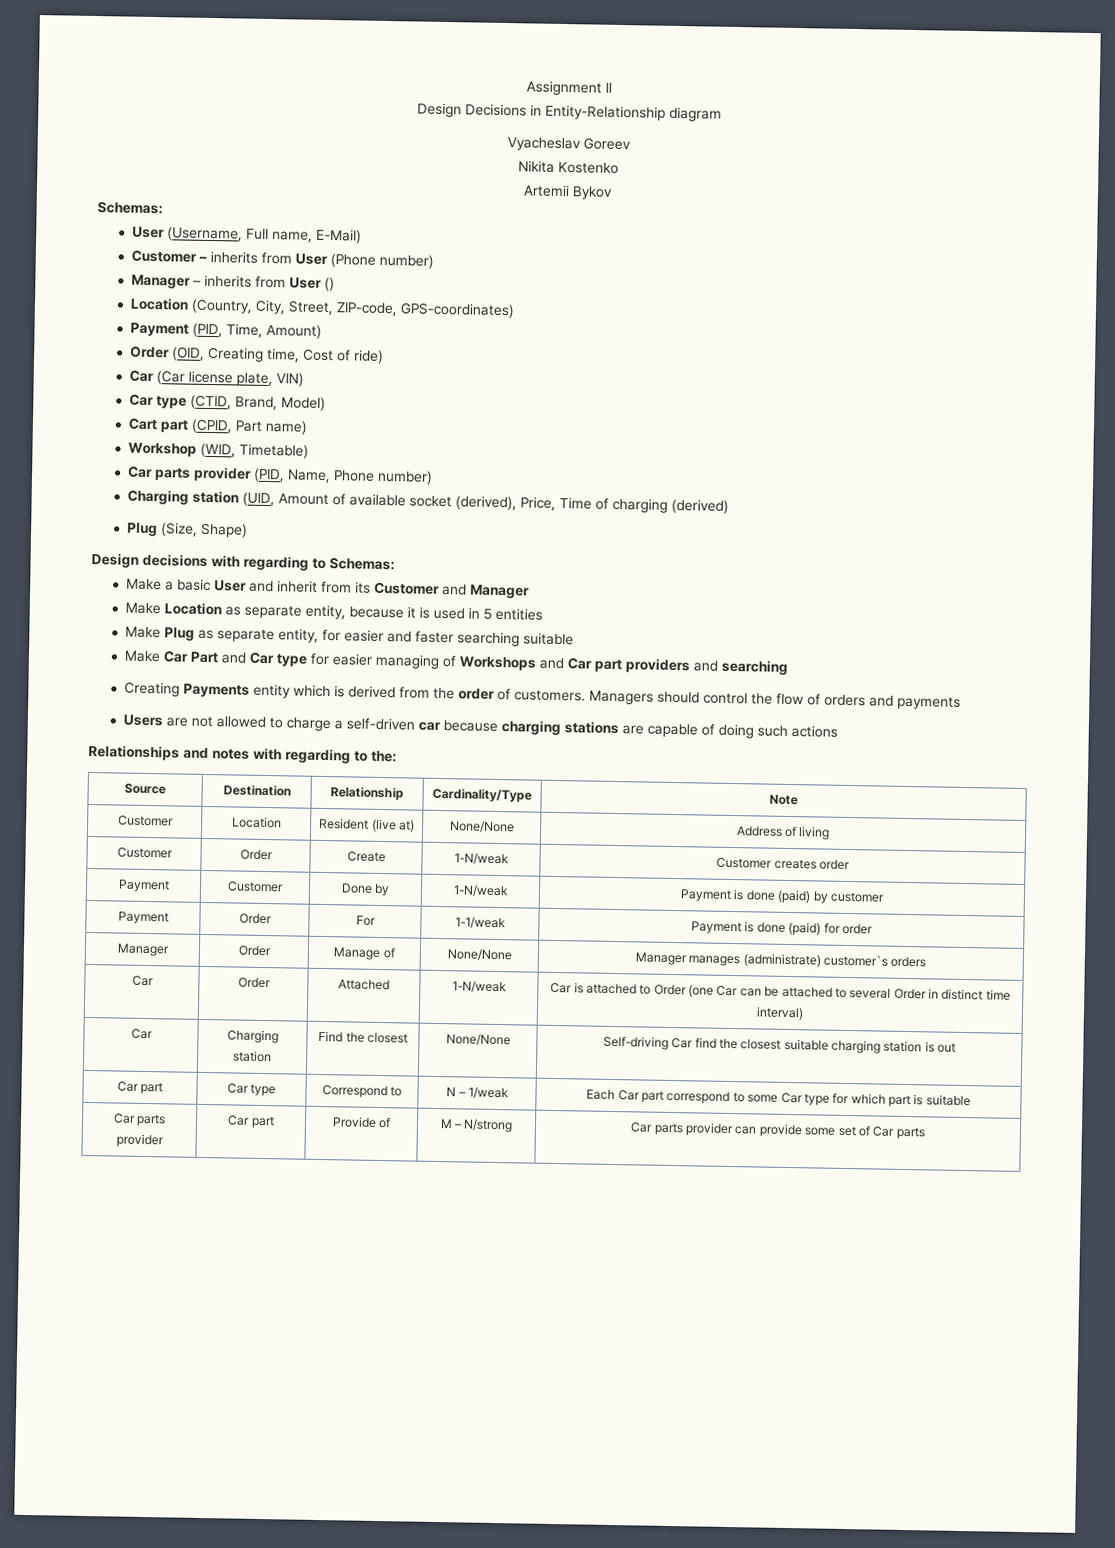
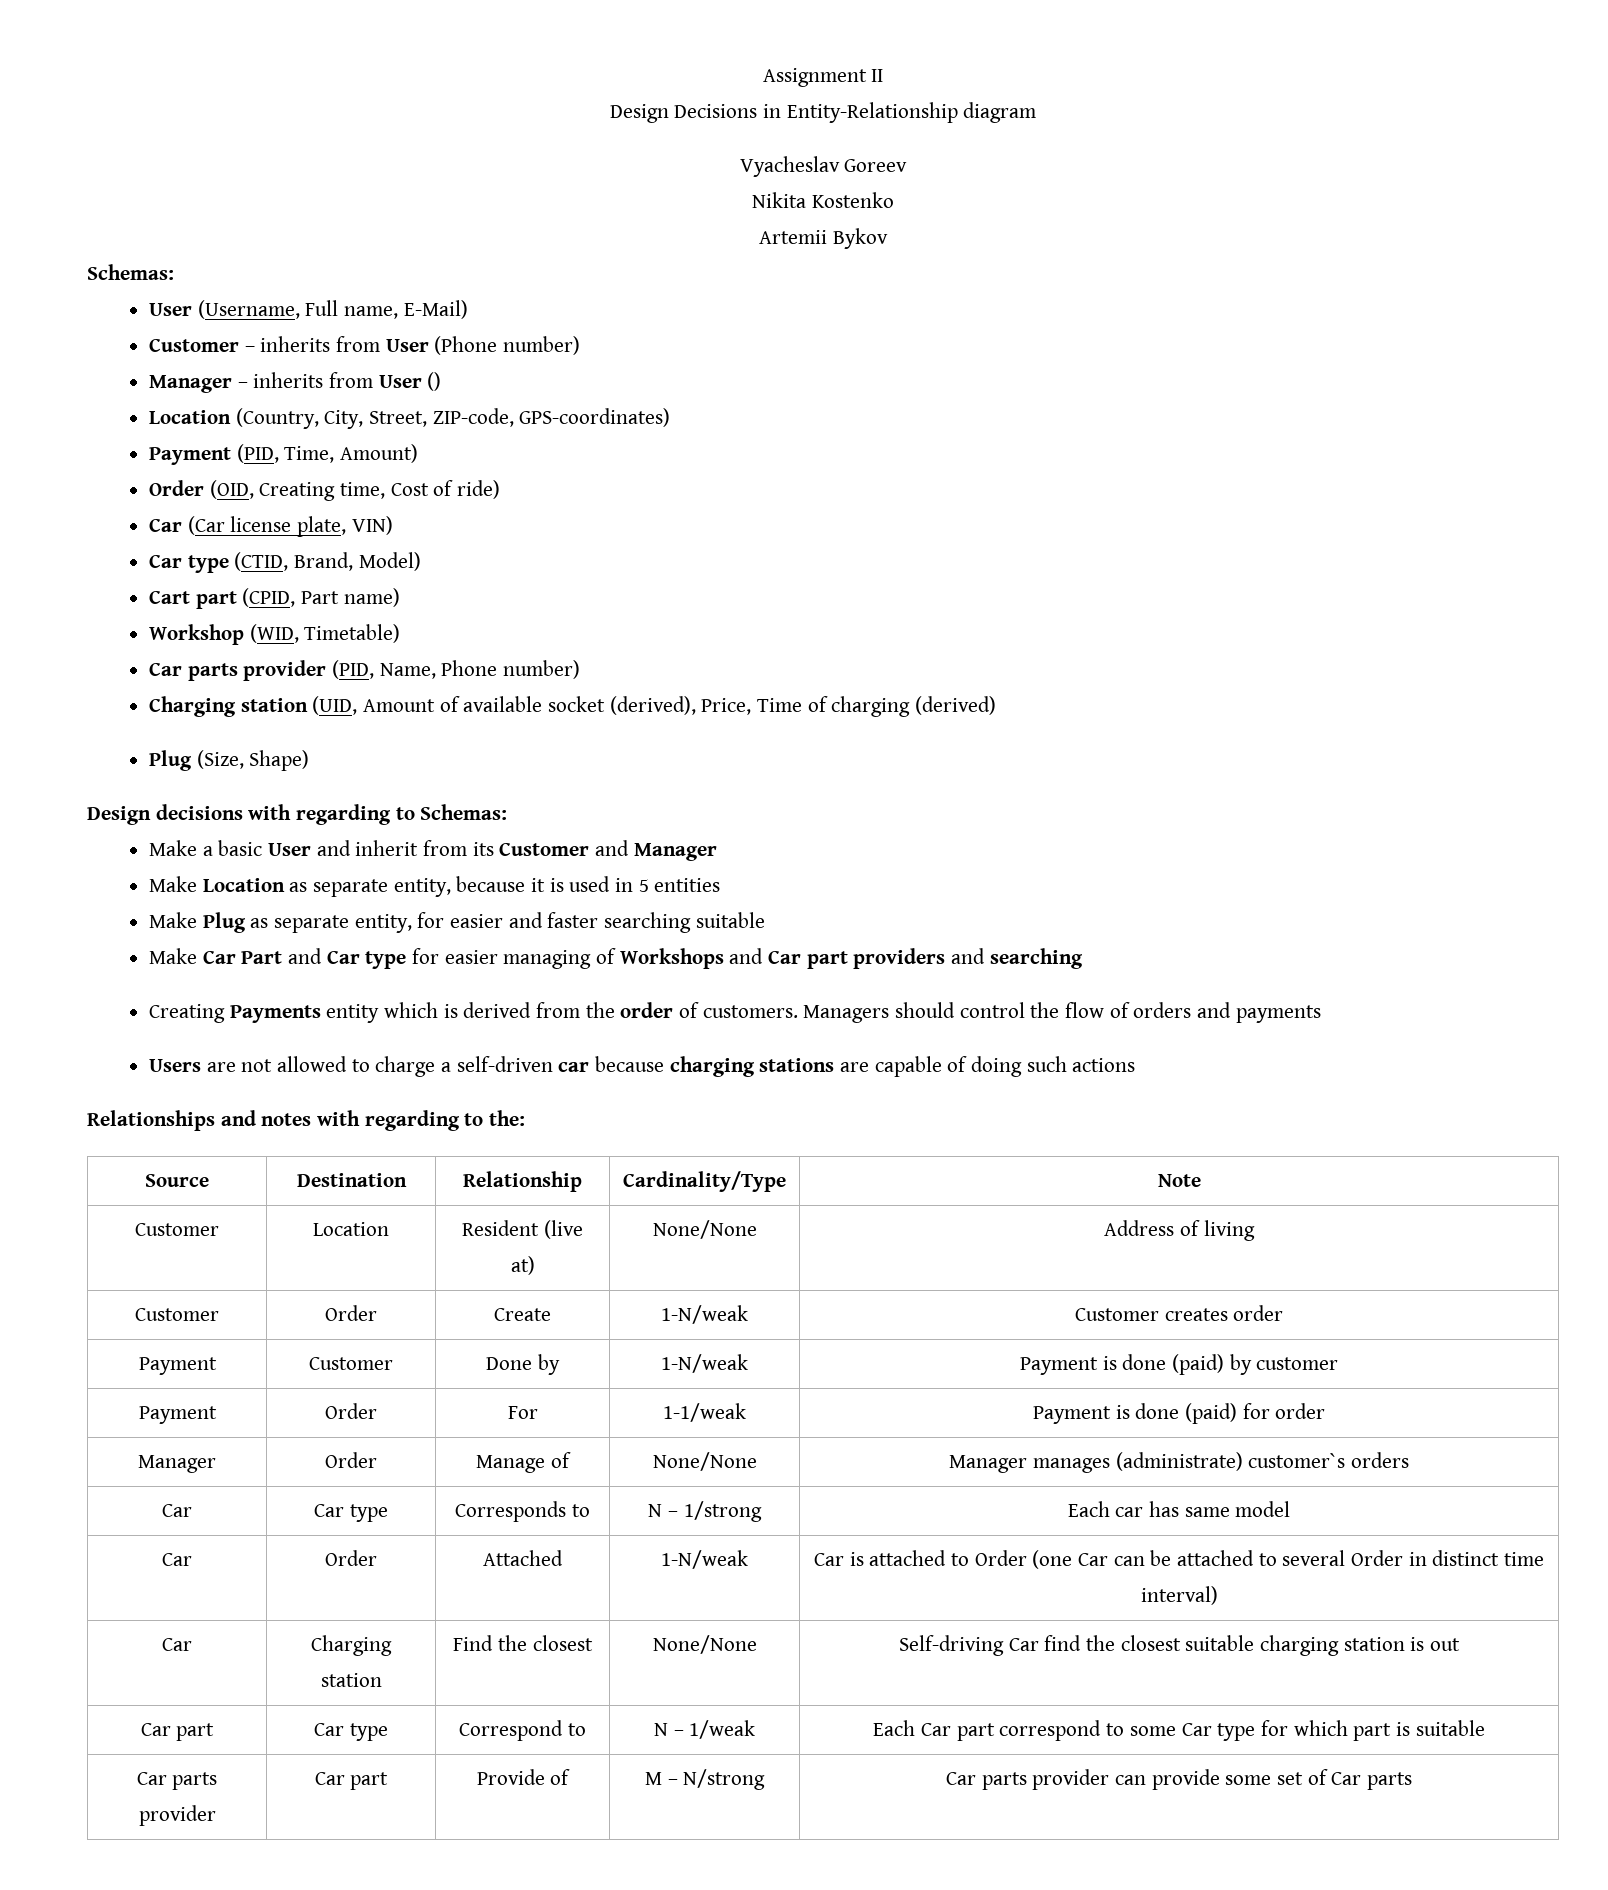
(927, 962) none -> [162,1504,192,1517] [314,1504,388,1522] [455,1501,590,1522] [648,1501,762,1522] [1067,1501,1291,1517] // Car | Car type | Corresponds to | N – 1/strong | Each car has same model

